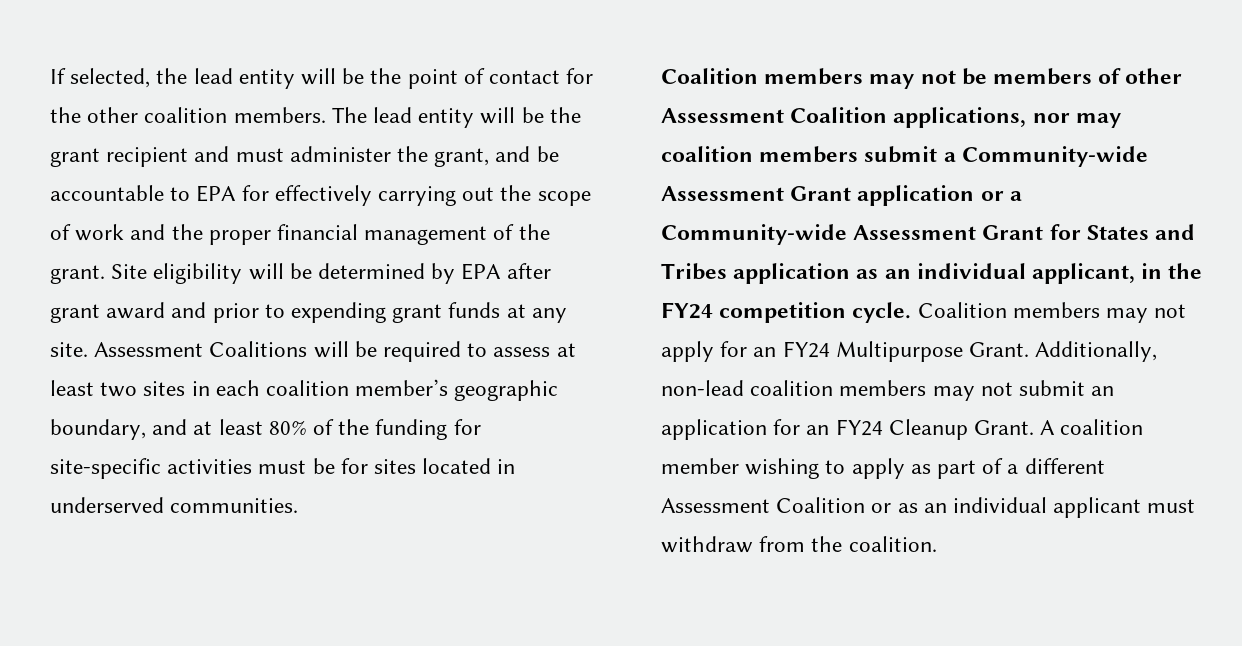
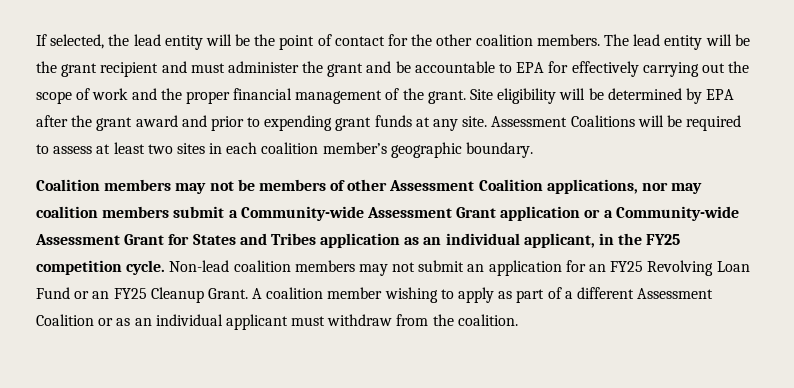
[434,148,490,167] grant, -> [327,63,364,77] grant
(551, 271) none -> [71,115,93,127] the
[50,419,481,440] [50,458,516,479] [50,497,299,513] boundary, and at least 80% of the funding for site-specific activities must be for sites located in underserved communities. -> [466,142,534,158] boundary.
[661,302,713,319] FY24 -> [646,234,681,245] FY25
[917,302,1187,323] [661,341,1158,362] [661,380,744,396] Coalition members may not apply for an FY24 Multipurpose Grant. Additionally, non-lead -> [169,260,230,272] Non-lead
[835,419,883,436] FY24 -> [610,260,750,276] [36,287,147,299] FY25 Revolving Loan Fund or an FY25

